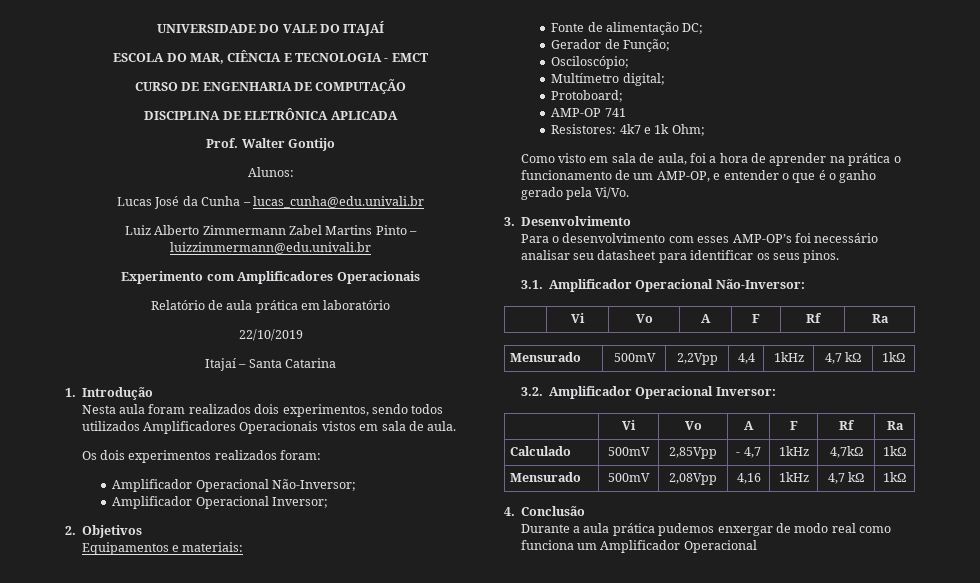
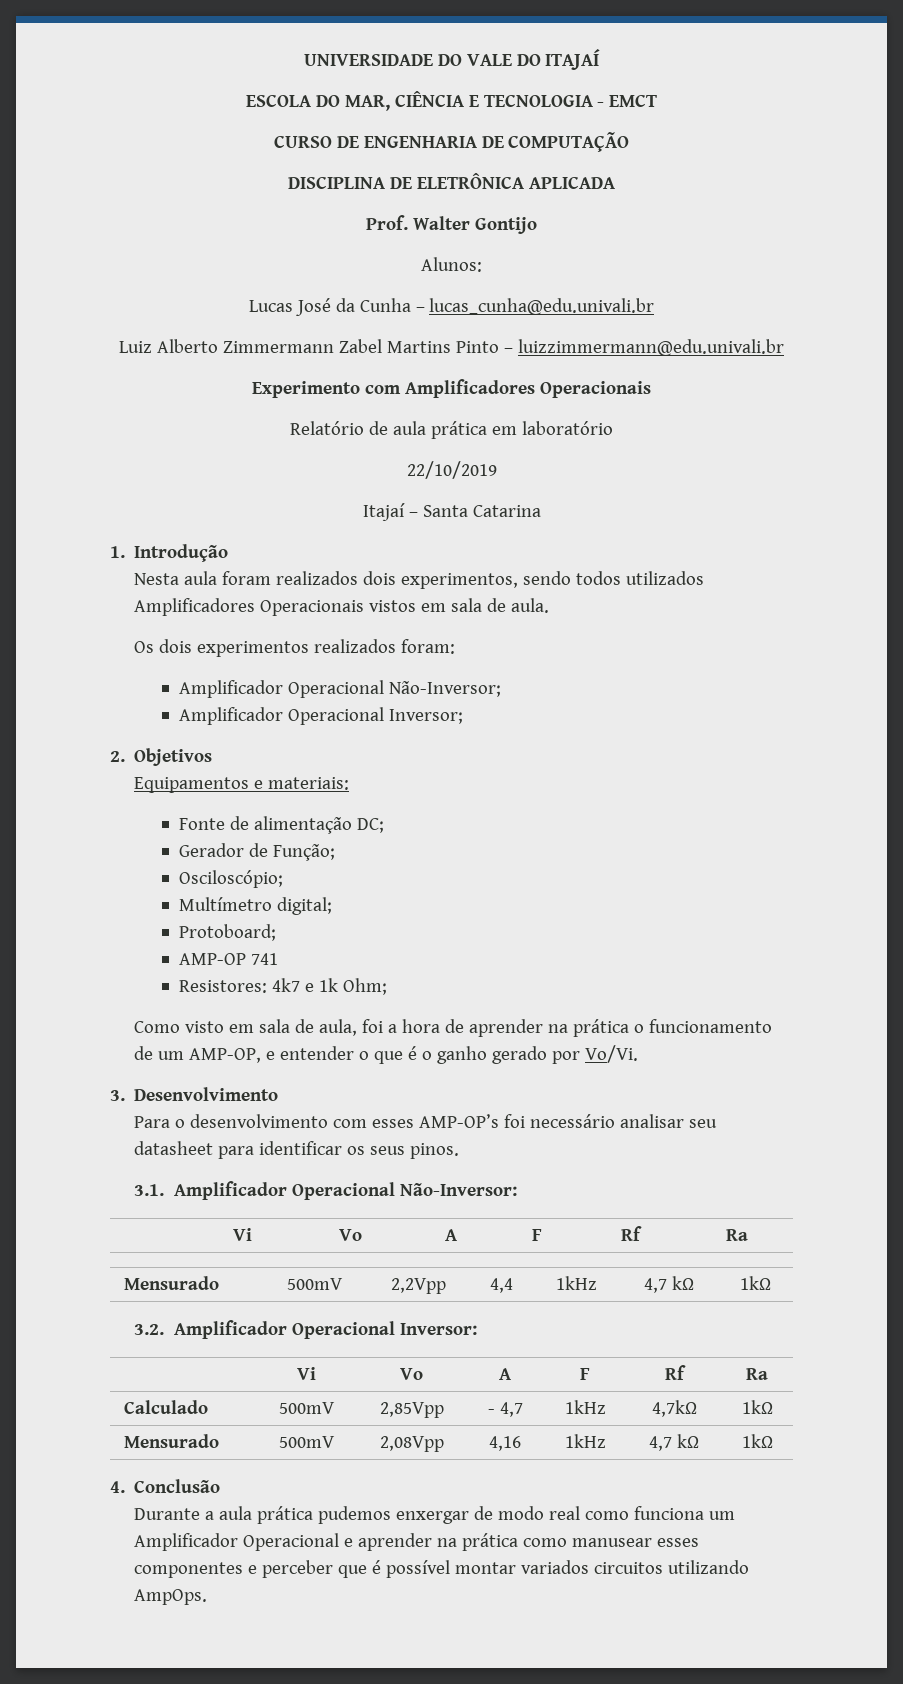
[566,187,630,200] pela Vi/Vo. -> [552,1045,639,1064] por Vo/Vi.
(757, 546) none -> [344,1533,700,1551] [134,1560,750,1578] [134,1589,208,1605] e aprender na prática como manusear esses componentes e perceber que é possível montar variados circuitos utilizando AmpOps.

